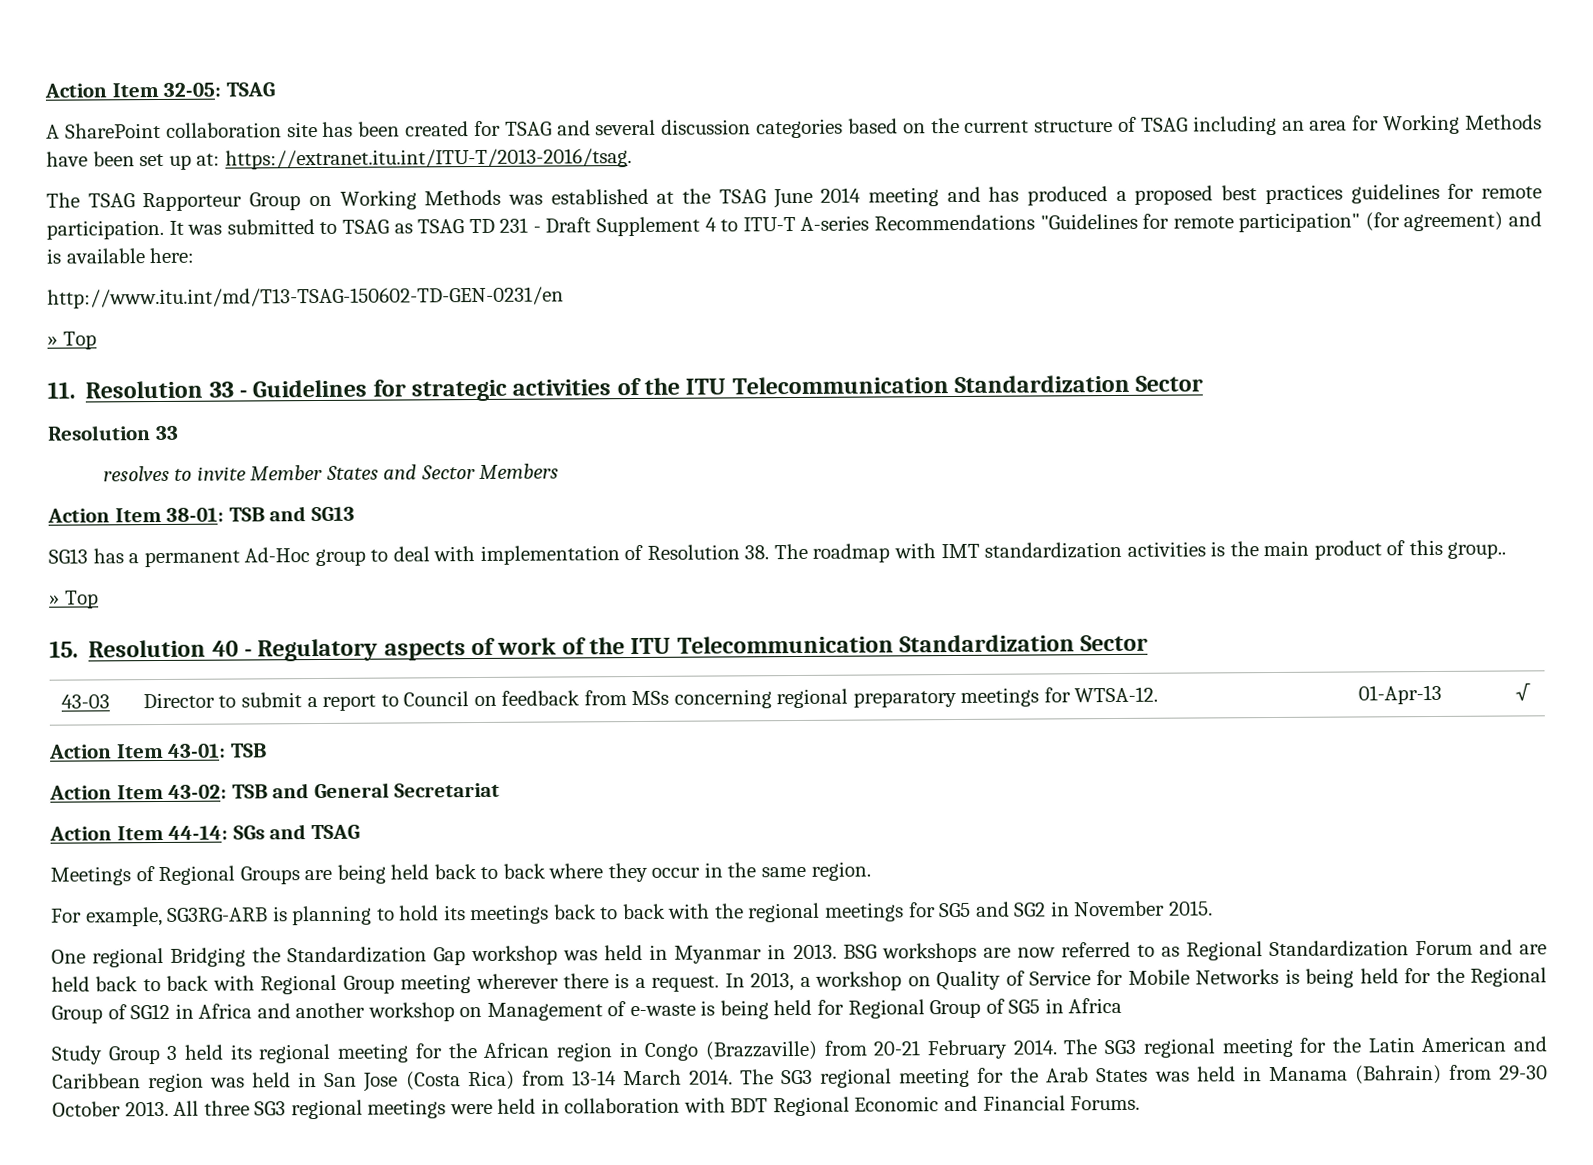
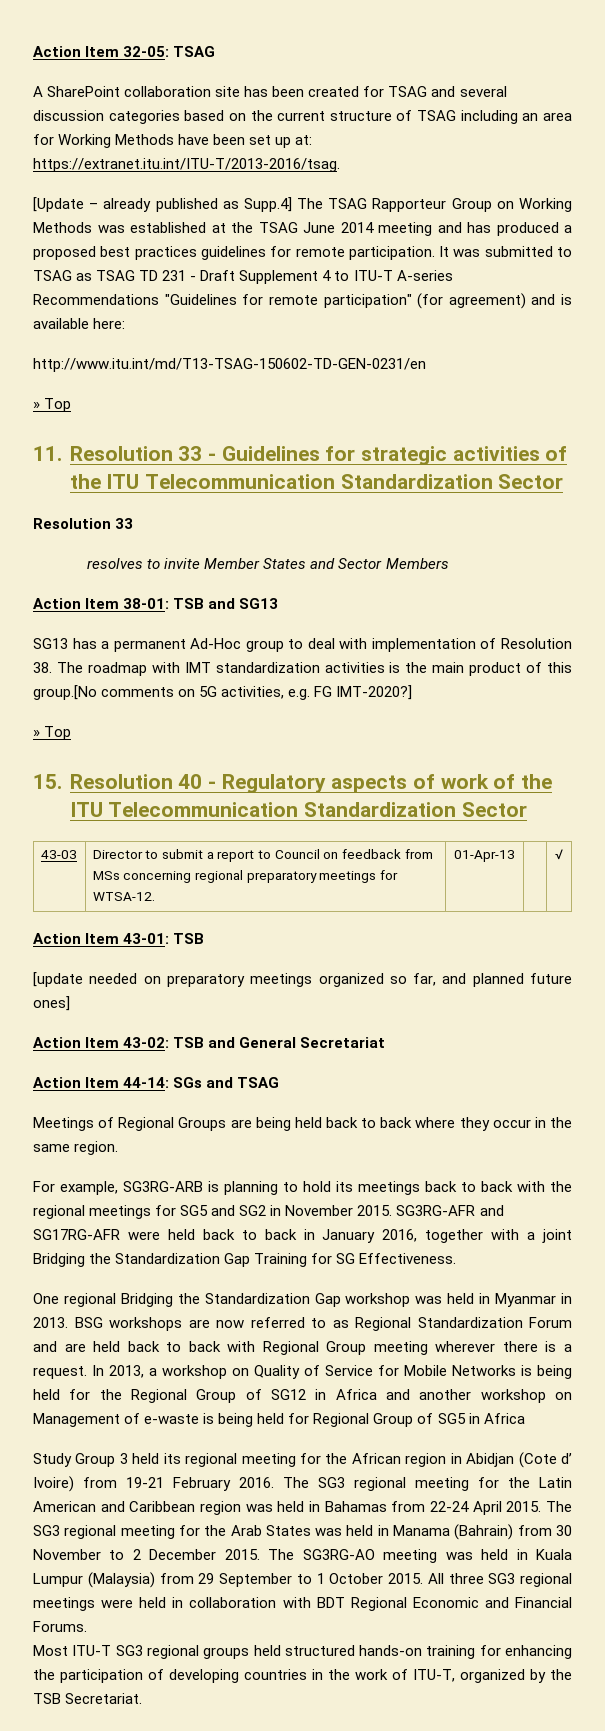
(632, 159) none -> [33,197,292,212] [Update – already published as Supp.4]
[1447,541,1507,559] group.. -> [33,685,413,700] group.[No comments on 5G activities, e.g. FG IMT-2020?]
(267, 750) none -> [33,972,573,987] [33,996,70,1011] // [update needed on preparatory meetings organized so far, and planned future ones]
(1213, 908) none -> [396,1205,504,1216] [33,1229,573,1243] [33,1253,457,1267] SG3RG-AFR and SG17RG-AFR were held back to back in January 2016, together with a joint Bridging the Standardization Gap Training for SG Effectiveness.
[644,1039,1057,1061] Congo (Brazzaville) from 20-21 February 2014. -> [466,1452,573,1468] [33,1476,274,1492] Abidjan (Cote d’ Ivoire) from 19-21 February 2016.
[324,1069,733,1092] San Jose (Costa Rica) from 13-14 March 2014. -> [324,1501,542,1515] Bahamas from 22-24 April 2015.
[1499,1065,1549,1081] [52,1100,169,1117] 29-30 October 2013. -> [556,1525,573,1536] [33,1549,572,1563] [33,1572,423,1588] 30 November to 2 December 2015. The SG3RG-AO meeting was held in Kuala Lumpur (Malaysia) from 29 September to 1 October 2015.
(1141, 1103) none -> [33,1645,572,1659] [33,1669,572,1683] [33,1693,143,1704] // Most ITU-T SG3 regional groups held structured hands-on training for enhancing the participation of developing countries in the work of ITU-T, organized by the TSB Secretariat.

